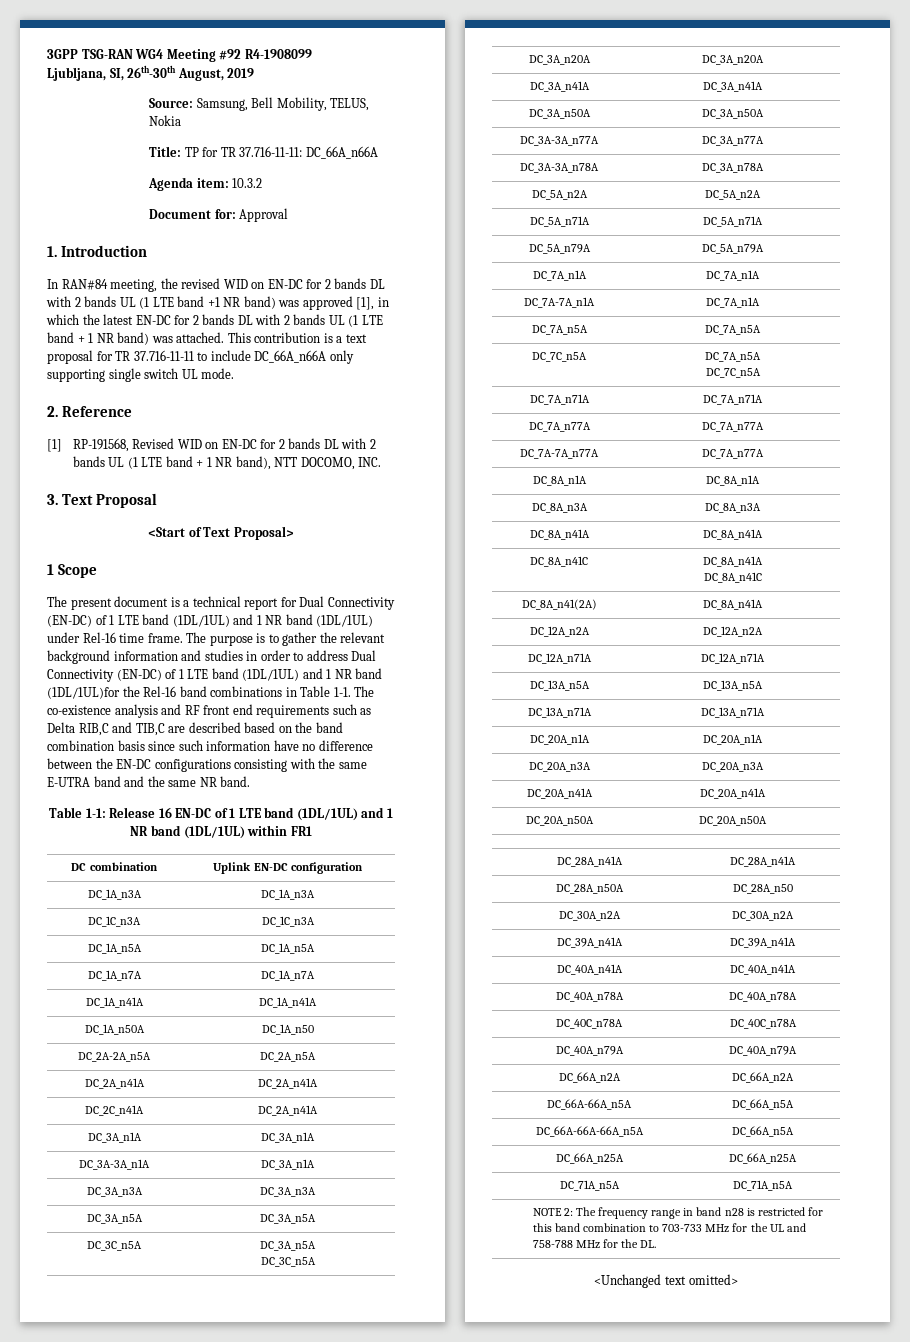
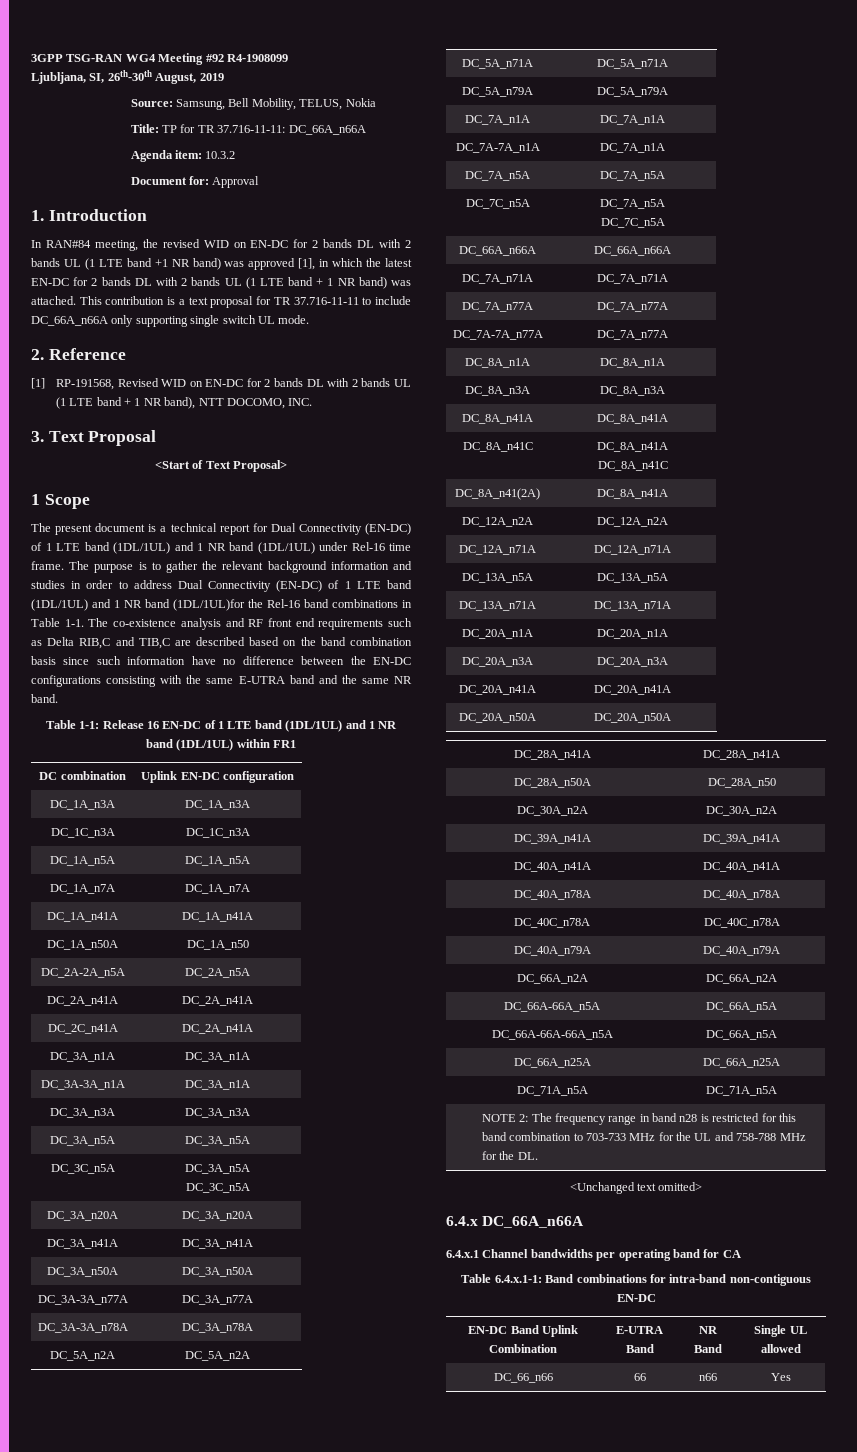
(761, 373) none -> [459,246,536,256] [594,246,671,256] // DC_66A_n66A | DC_66A_n66A
(738, 1279) none -> [446,1216,585,1228] [446,1249,741,1261] [461,1274,811,1286] [616,1294,656,1302] [468,1325,578,1337] [489,1344,557,1353] [616,1326,663,1334] [625,1344,654,1353] [698,1326,718,1334] [693,1344,722,1353] [754,1325,807,1337] [760,1344,801,1353] [493,1373,553,1383] [633,1373,646,1381] [698,1373,717,1381] [770,1373,791,1381] // 6.4.x DC_66A_n66A // 6.4.x.1 Channel bandwidths per operating band for CA // Table 6.4.x.1-1: Band combinations for intra-band non-contiguous EN-DC // EN-DC Band Uplink Combination | E-UTRA Band | NR Band | Single UL allowed // DC_66_n66 | 66 | n66 | Yes

